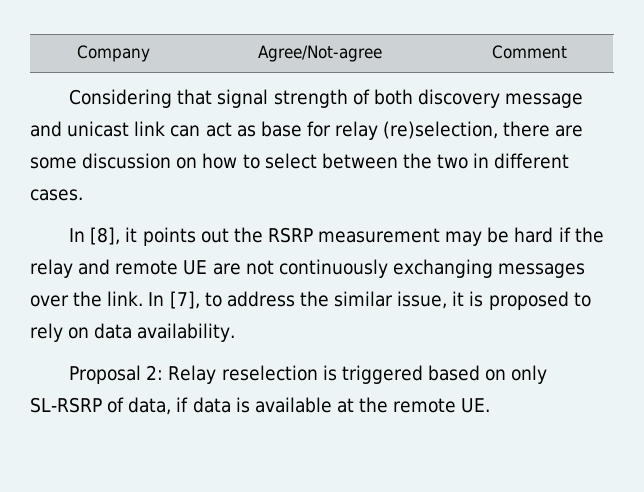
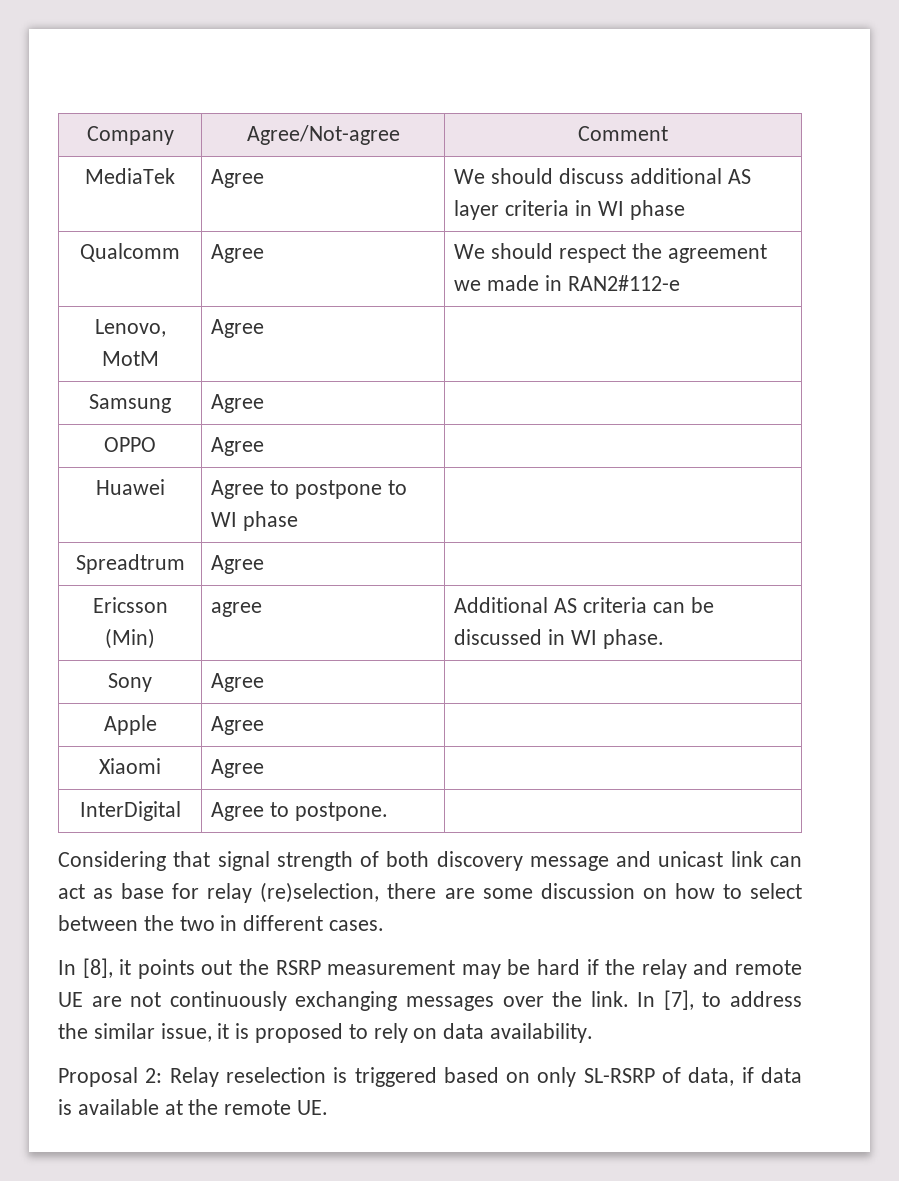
(567, 52) none -> [85,168,175,184] [211,169,265,188] [454,168,751,184] [454,200,685,220] [80,243,180,262] [211,244,265,263] [454,243,767,263] [454,275,680,291] [94,319,166,337] [101,351,159,366] [211,319,265,338] [89,394,171,413] [211,394,265,413] [104,437,156,452] [211,437,265,456] [95,479,165,495] [211,480,407,499] [211,511,299,531] [75,554,185,574] [211,555,265,574] [92,597,168,613] [105,628,155,649] [211,602,263,617] [454,597,714,613] [454,629,664,649] [108,673,152,692] [211,673,265,692] [103,715,157,735] [211,716,265,735] [99,758,161,774] [211,759,265,778] [79,801,181,821] [211,802,389,821] // MediaTek | Agree | We should discuss additional AS layer criteria in WI phase // Qualcomm | Agree | We should respect the agreement we made in RAN2#112-e // Lenovo, MotM | Agree | // Samsung | Agree | // OPPO | Agree | // Huawei | Agree to postpone to WI phase | // Spreadtrum | Agree | // Ericsson (Min) | agree | Additional AS criteria can be discussed in WI phase. // Sony | Agree | // Apple | Agree | // Xiaomi | Agree | // InterDigital | Agree to postpone. |

